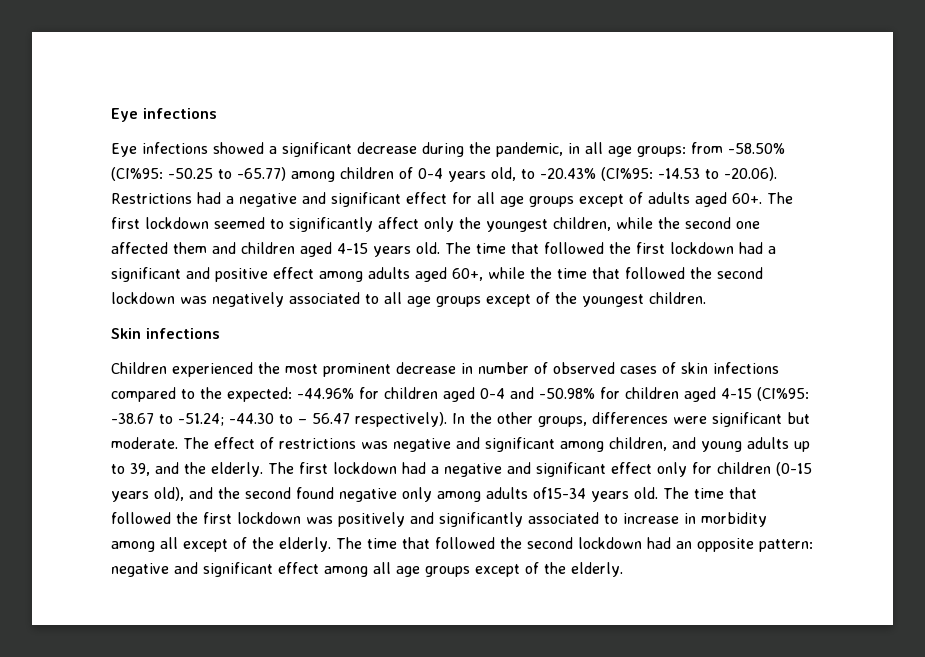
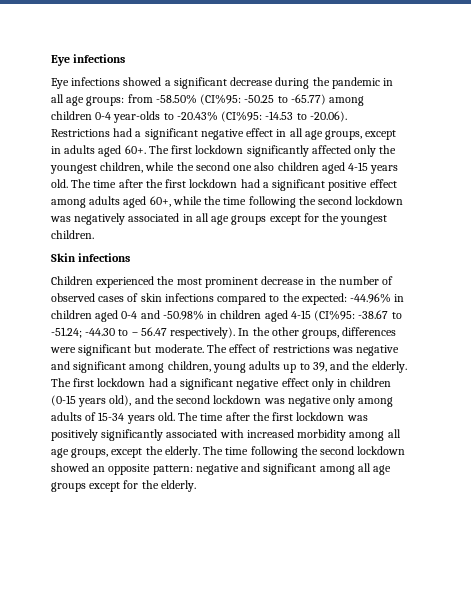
[496,142,563,157] pandemic, -> [331,77,380,89] pandemic
[399,167,516,182] of 0-4 years old, -> [95,111,161,123] 0-4 year-olds
[239,192,643,207] negative and significant effect for all age groups except of -> [144,128,397,140] [51,146,61,154] significant negative effect in all age groups, except in
[214,217,419,232] seemed to significantly affect -> [246,145,351,157] significantly affected
[111,242,236,254] affected them and -> [254,162,275,171] also
[511,242,604,254] that followed -> [118,179,143,188] after
[186,267,210,279] and -> (326, 185) none
[592,267,685,279] that followed -> [248,196,296,208] following
[365,292,550,307] to all age groups except of -> [182,213,319,225] in all age groups except for
(473, 368) none -> [319,276,337,285] the
[359,387,379,399] for -> [394,294,405,302] in
[600,387,620,399] for -> [207,311,218,319] in
[672,437,696,449] and -> (211, 366) none
[444,462,606,477] negative and significant -> [180,378,280,390] significant negative
[692,462,712,474] for -> [337,379,348,387] in
[296,487,334,499] found -> [213,395,285,404] lockdown was
[533,487,757,502] [111,512,171,524] of15-34 years old. The time that followed -> [85,412,250,424] of 15-34 years old. The time after
[410,512,434,524] and -> (98, 435) none
[604,512,767,527] [111,537,247,552] to increase in morbidity among all except of -> [219,429,401,441] [51,448,143,458] with increased morbidity among all age groups, except
[402,537,671,549] that followed the second lockdown had -> [250,446,406,458] [51,463,89,472] following the second lockdown showed
[278,562,319,574] effect -> (317, 469) none
[525,562,539,574] of -> [123,480,139,489] for

